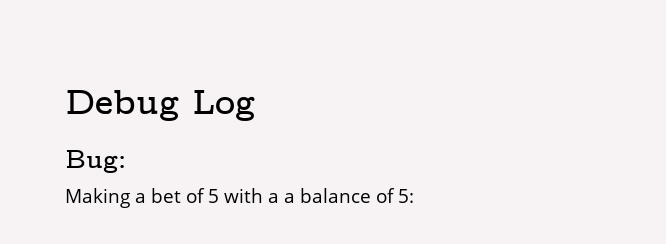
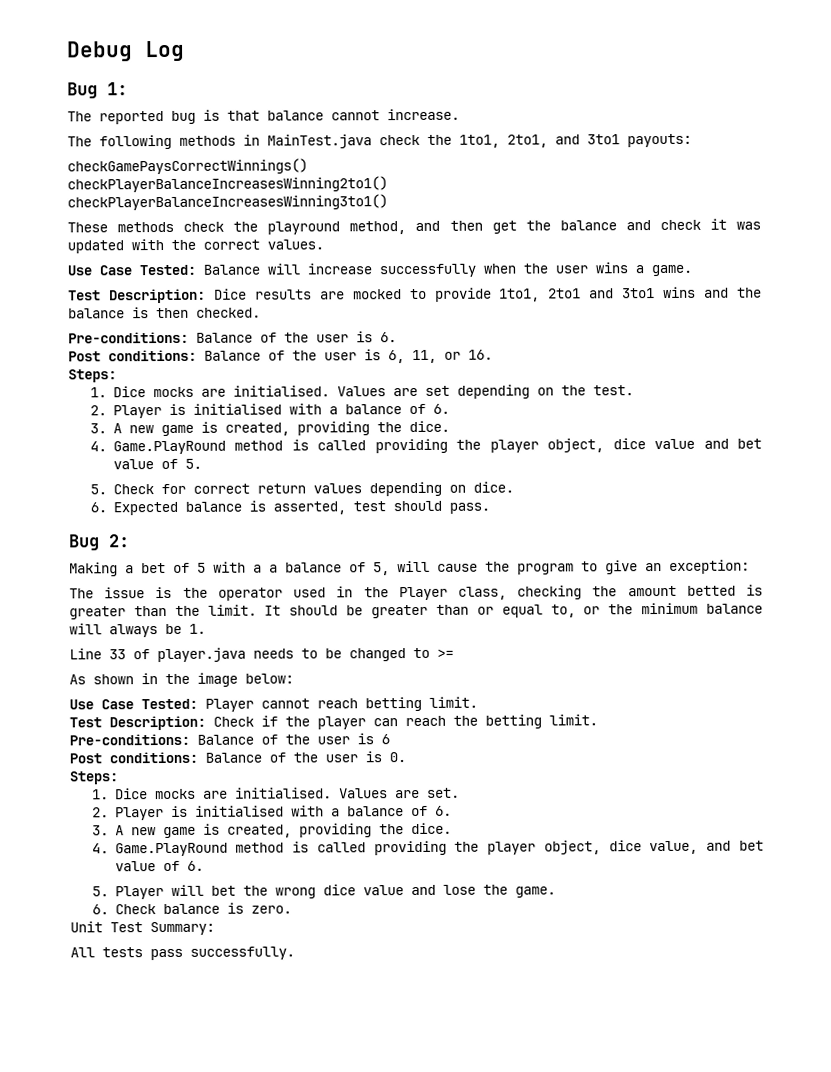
[65,150,126,173] Bug: -> [67,82,128,99] [67,108,460,125] [67,133,692,150] [67,158,308,175] [67,176,388,193] [67,194,388,211] [67,218,761,235] [67,239,324,254] [67,262,692,278] [68,286,763,304] [68,307,261,319] [68,331,397,344] [68,349,493,364] [68,369,117,383] [89,384,634,399] [89,403,450,419] [89,420,450,437] [89,438,763,455] [112,458,202,470] [89,481,514,497] [89,500,490,516] [68,534,130,551] Bug 1: // The reported bug is that balance cannot increase. // The following methods in MainTest.java check the 1to1, 2to1, and 3to1 payouts: // checkGamePaysCorrectWinnings() // checkPlayerBalanceIncreasesWinning2to1() // checkPlayerBalanceIncreasesWinning3to1() // These methods check the playround method, and then get the balance and check it was updated with the correct values. // Use Case Tested: Balance will increase successfully when the user wins a game. // Test Description: Dice results are mocked to provide 1to1, 2to1 and 3to1 wins and the balance is then checked. // Pre-conditions: Balance of the user is 6. // Post conditions: Balance of the user is 6, 11, or 16. // Steps: // 1. Dice mocks are initialised. Values are set depending on the test. // 2. Player is initialised with a balance of 6. // 3. A new game is created, providing the dice. // 4. Game.PlayRound method is called providing the player object, dice value and bet value of 5. // 5. Check for correct return values depending on dice. // 6. Expected balance is asserted, test should pass. // Bug 2:
[398,189,414,203] 5: -> [373,559,750,576] [69,584,763,601] [69,602,764,620] [69,623,206,638] [69,647,454,663] [69,672,294,687] [69,696,478,712] [69,714,598,731] [69,733,390,746] [69,751,406,764] [69,771,118,785] [91,787,460,800] [91,805,452,821] [91,822,452,839] [91,840,764,857] [114,860,204,872] [91,884,556,900] [91,902,292,915] [70,921,215,936] [70,946,295,961] 5, will cause the program to give an exception: // The issue is the operator used in the Player class, checking the amount betted is greater than the limit. It should be greater than or equal to, or the minimum balance will always be 1. // Line 33 of player.java needs to be changed to >= // As shown in the image below: // Use Case Tested: Player cannot reach betting limit. // Test Description: Check if the player can reach the betting limit. // Pre-conditions: Balance of the user is 6 // Post conditions: Balance of the user is 0. // Steps: // 1. Dice mocks are initialised. Values are set. // 2. Player is initialised with a balance of 6. // 3. A new game is created, providing the dice. // 4. Game.PlayRound method is called providing the player object, dice value, and bet value of 6. // 5. Player will bet the wrong dice value and lose the game. // 6. Check balance is zero. // Unit Test Summary: // All tests pass successfully.

